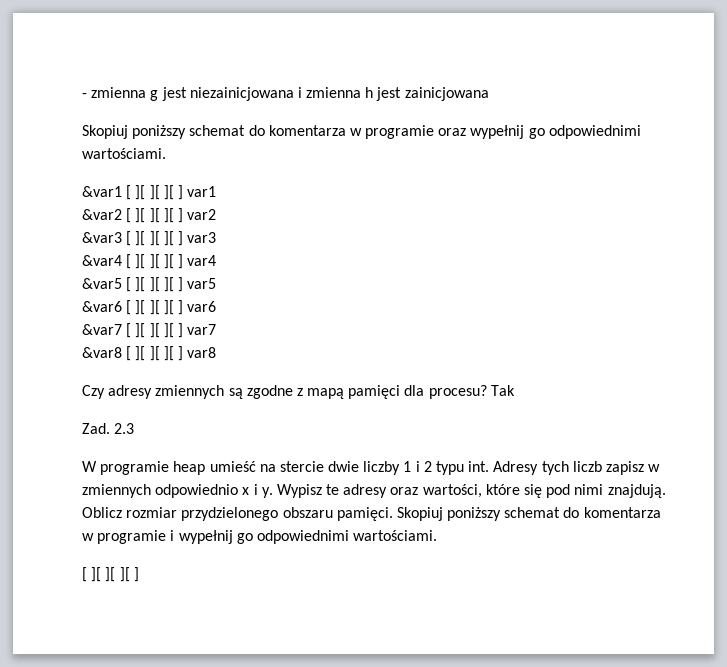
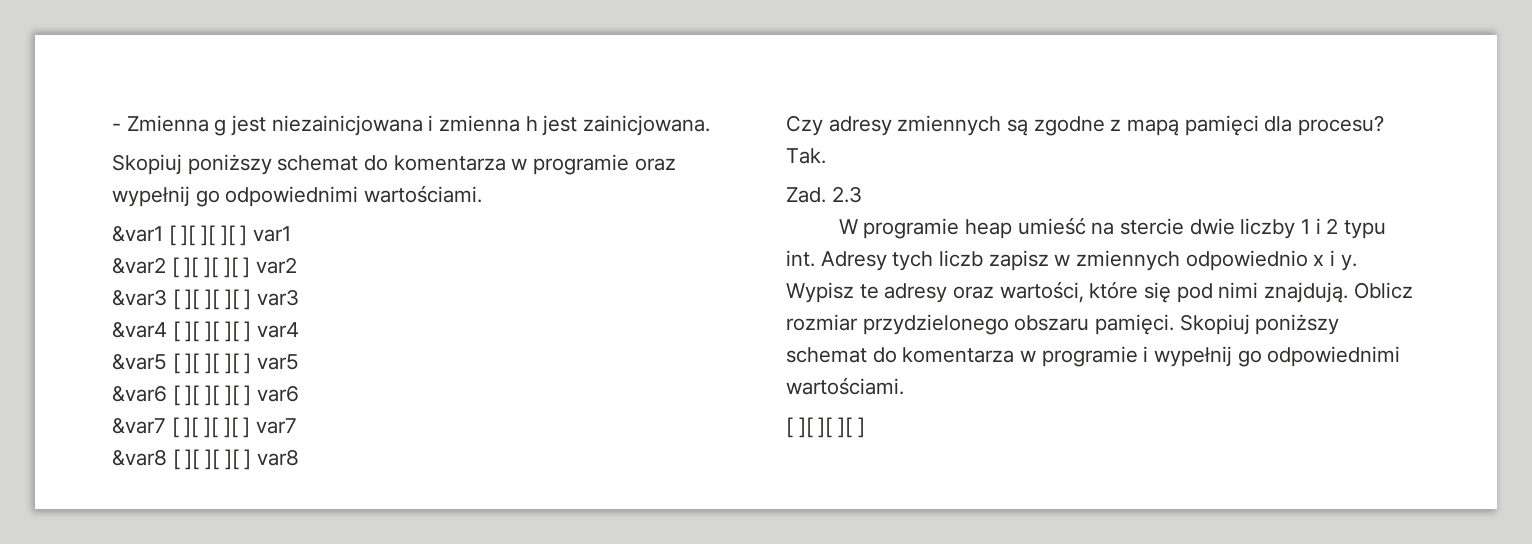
[91,87,147,98] zmienna -> [126,115,209,132] Zmienna
[404,87,489,101] zainicjowana -> [583,115,711,136] zainicjowana.
[490,385,515,396] Tak -> [786,148,826,164] Tak.

